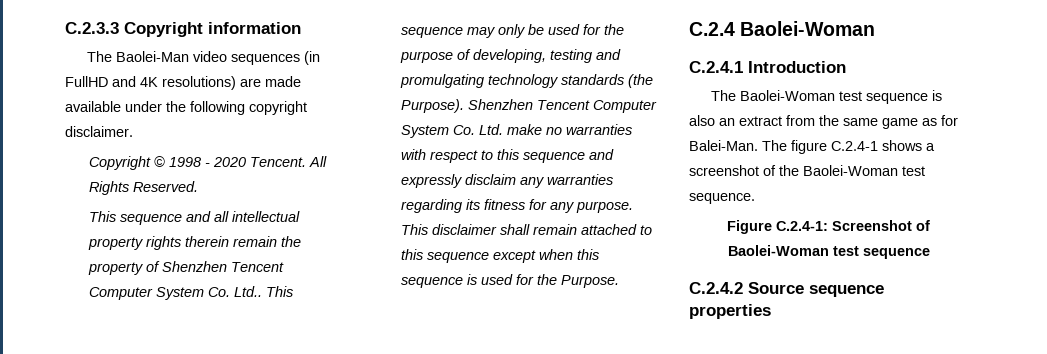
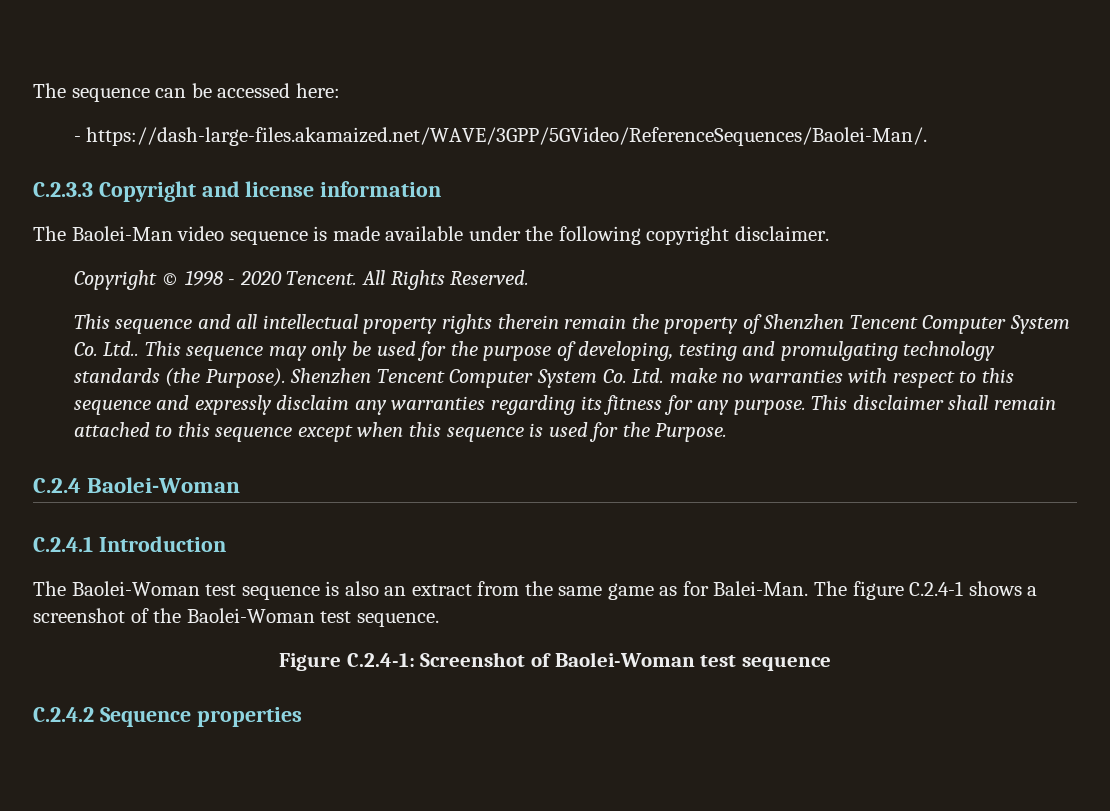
[65,22,301,37] [86,51,320,65] [65,76,261,90] C.2.3.3 Copyright information // The Baolei-Man video sequences (in FullHD and 4K resolutions) are -> [33,83,340,102] [73,127,928,146] [33,181,442,202] [33,226,328,245] The sequence can be accessed here: // - https://dash-large-files.akamaized.net/WAVE/3GPP/5GVideo/ReferenceSequences/Baolei-Man/. // C.2.3.3 Copyright and license information // The Baolei-Man video sequence is
[748,282,884,297] Source sequence -> [99,707,191,727] Sequence

